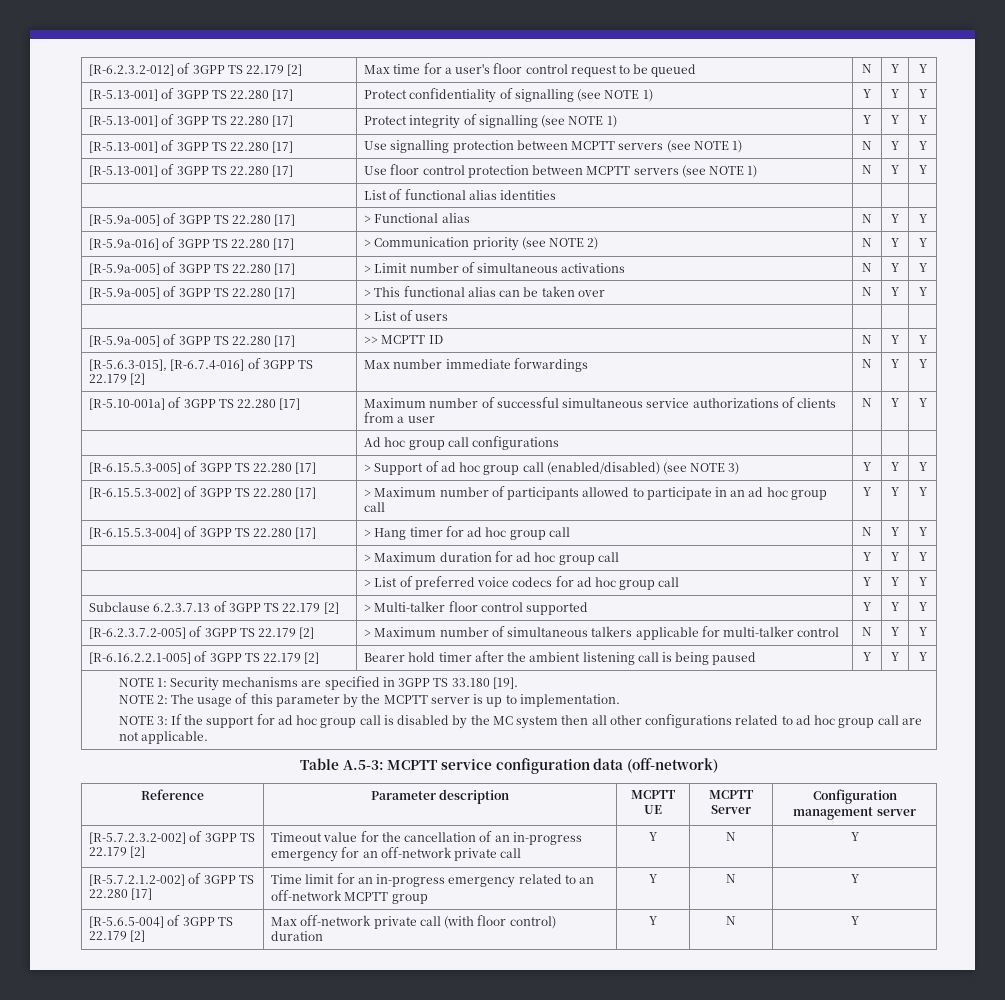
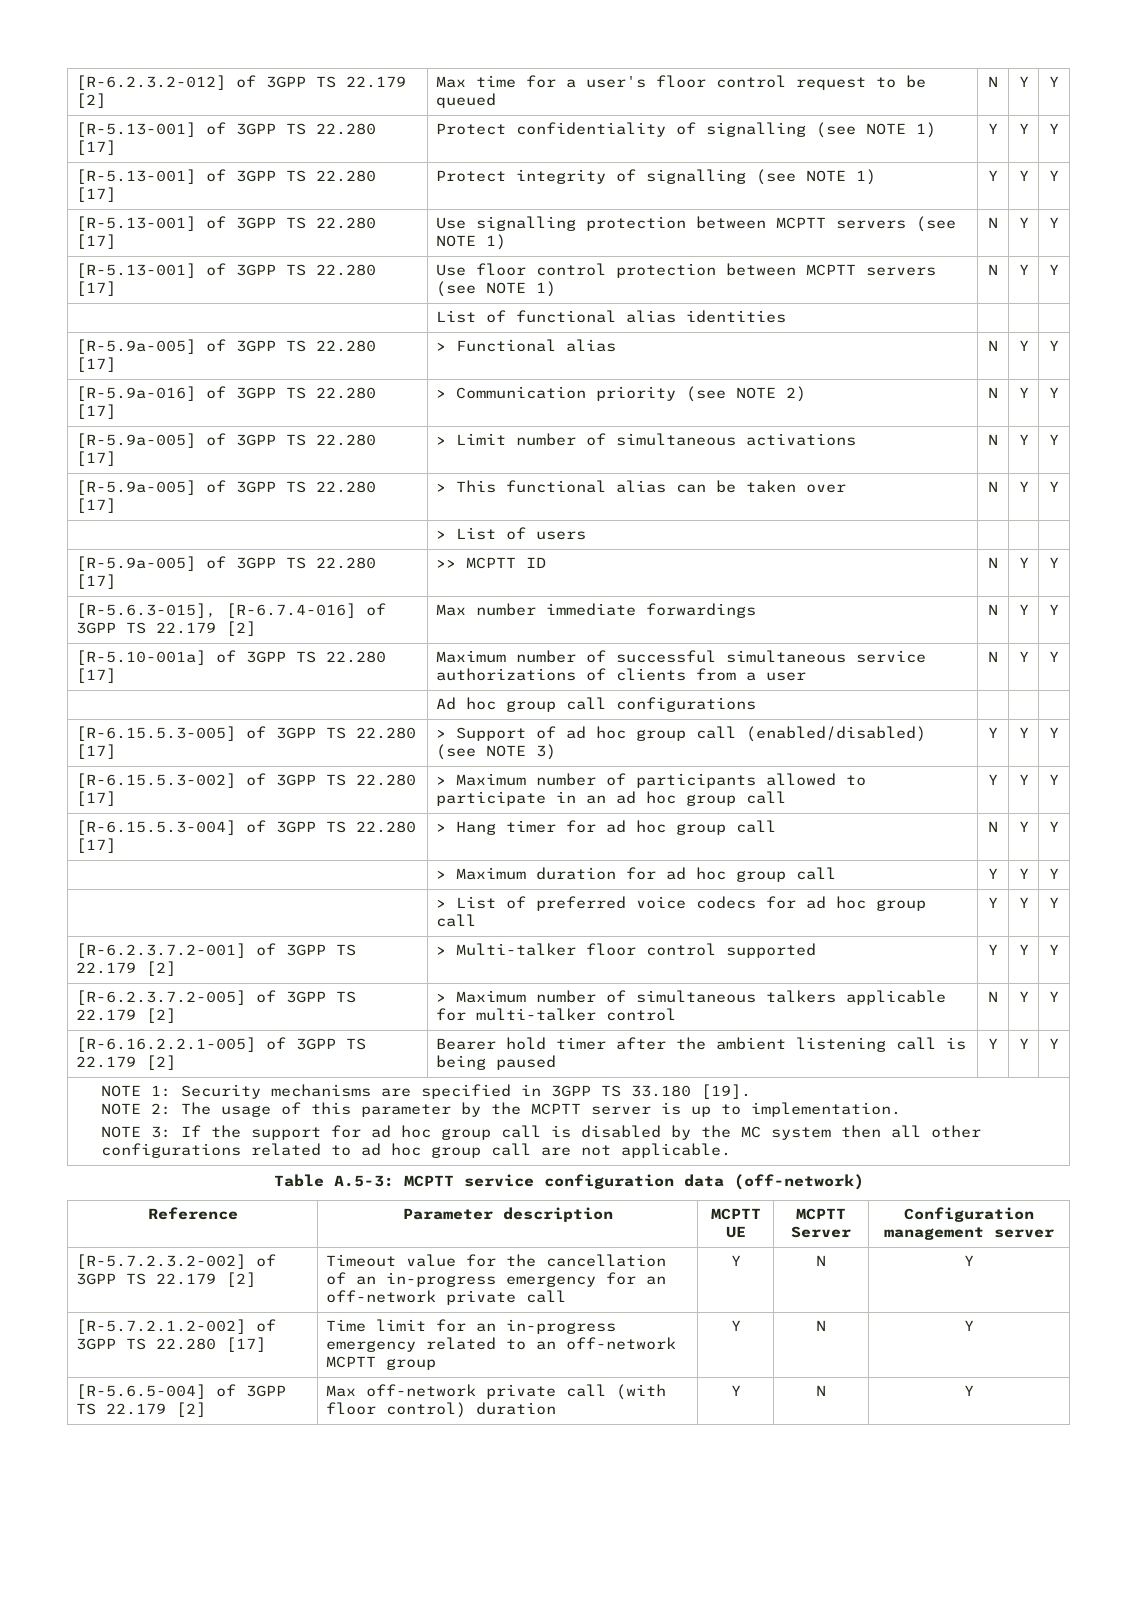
[89,602,211,612] Subclause 6.2.3.7.13 -> [75,943,246,958] [R-6.2.3.7.2-001]

